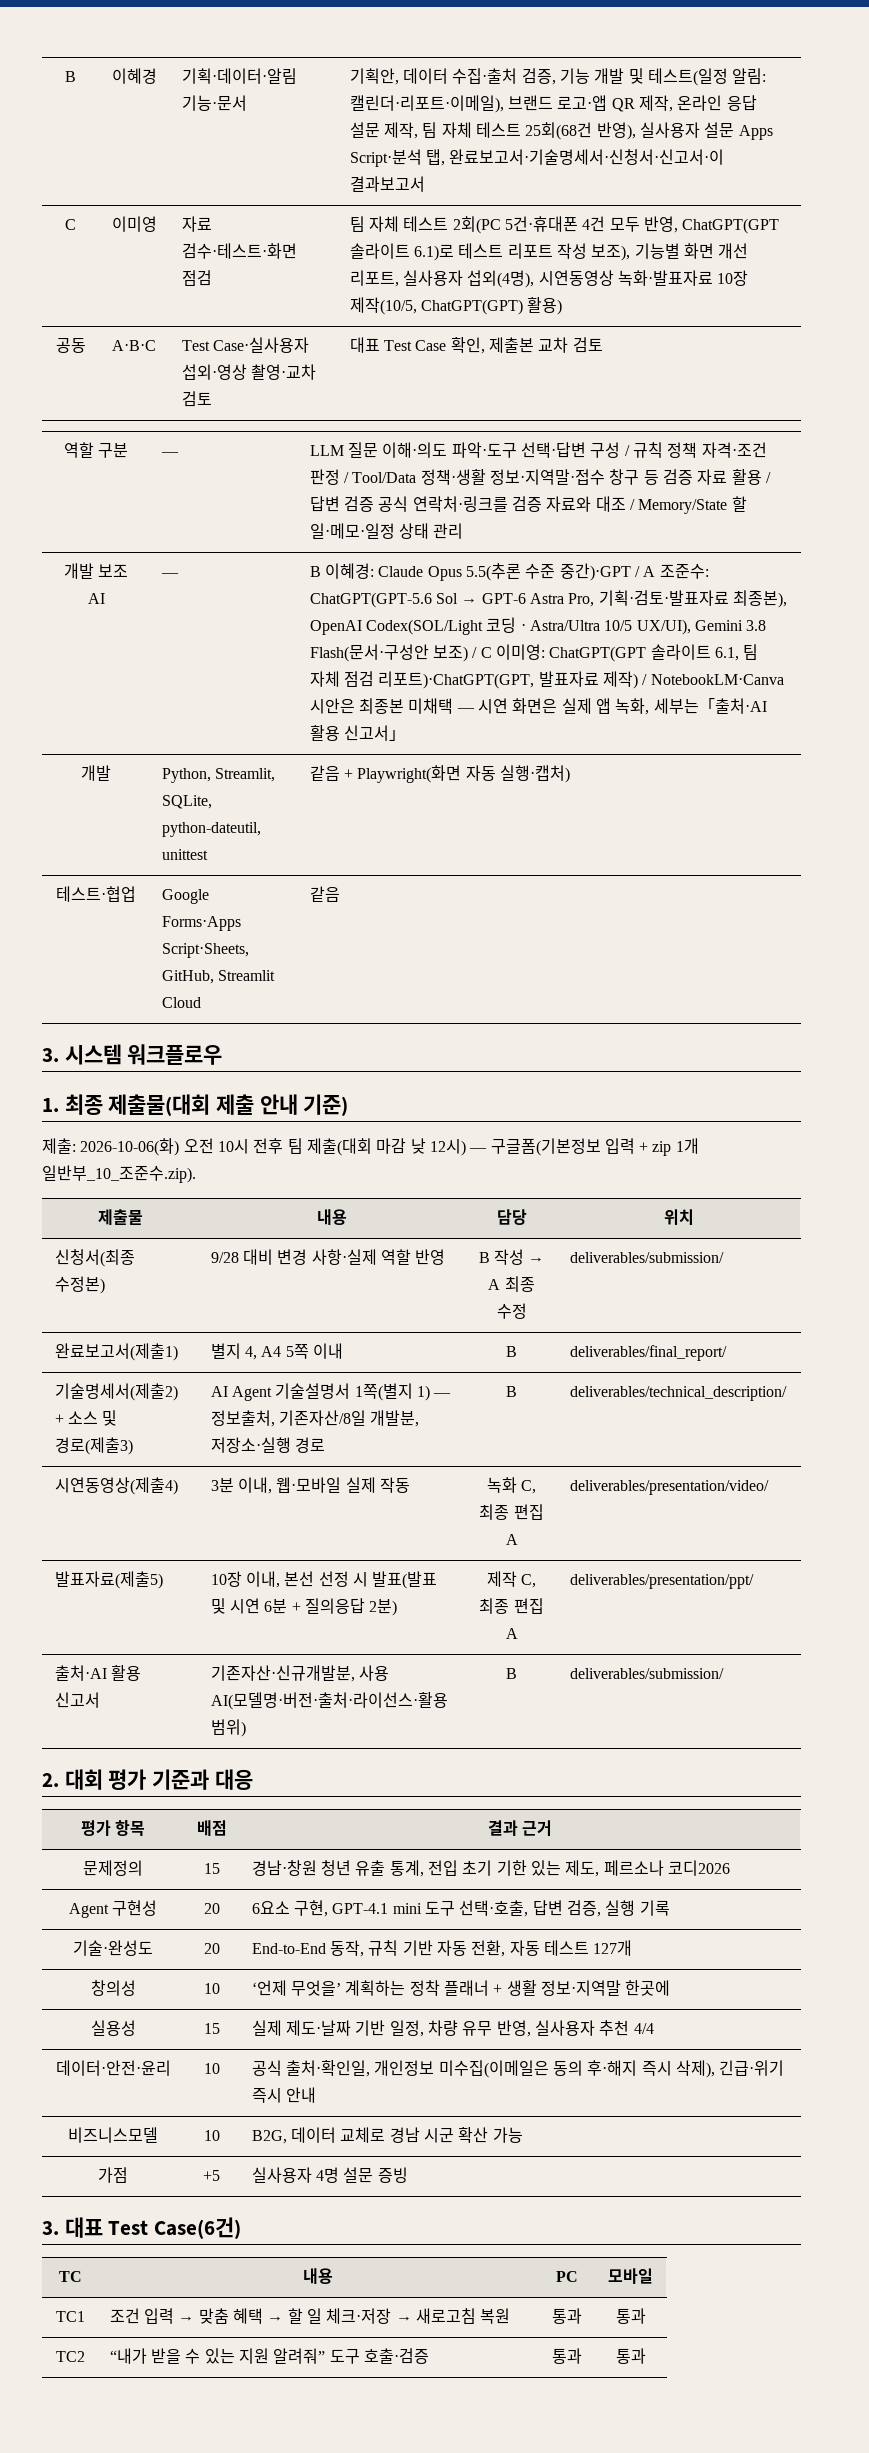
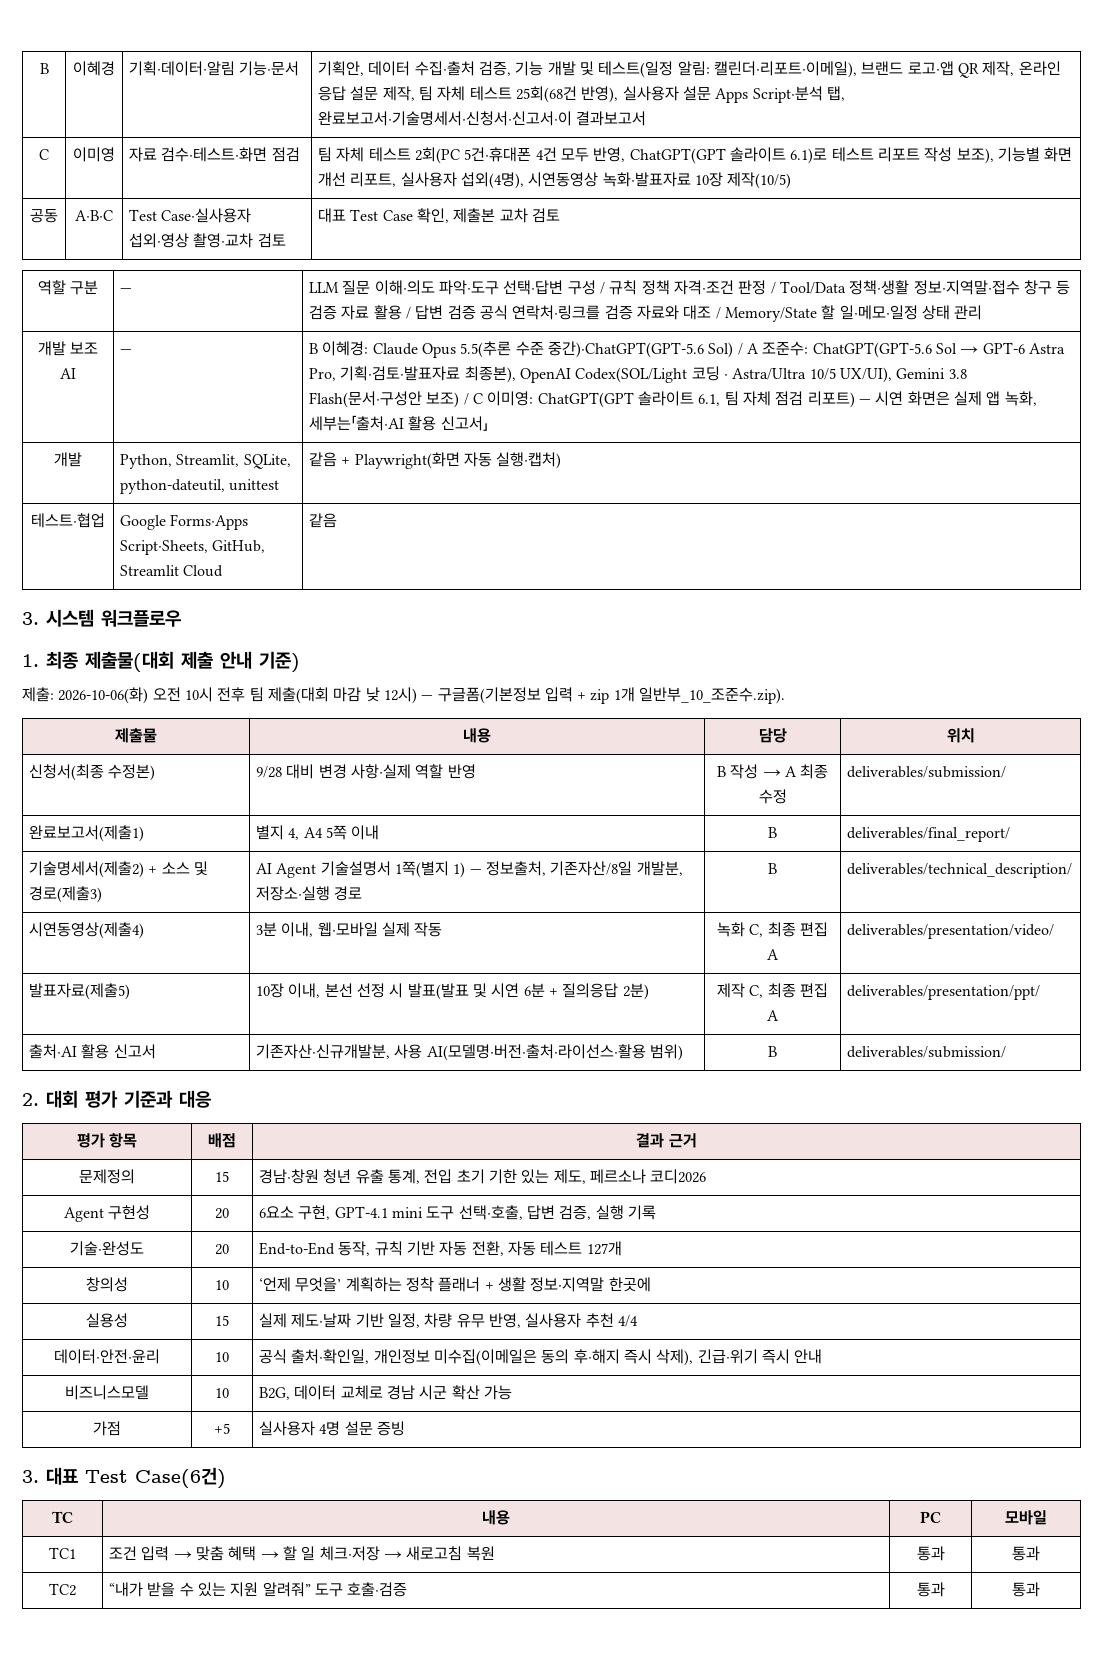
[349,297,563,315] 제작(10/5, ChatGPT(GPT) 활용) -> [727,172,792,189] 제작(10/5)
[559,563,631,581] 중간)·GPT -> [548,341,734,358] 중간)·ChatGPT(GPT-5.6 Sol)
[378,671,784,689] [309,698,454,714] 리포트)·ChatGPT(GPT, 발표자료 제작) / NotebookLM·Canva 시안은 최종본 미채택 -> [807,391,855,408] 리포트)

